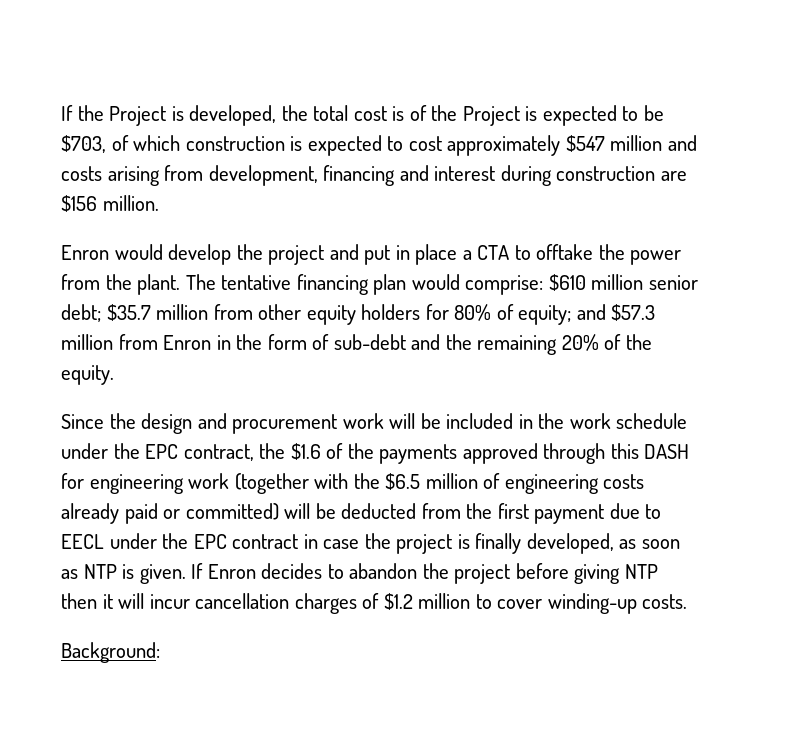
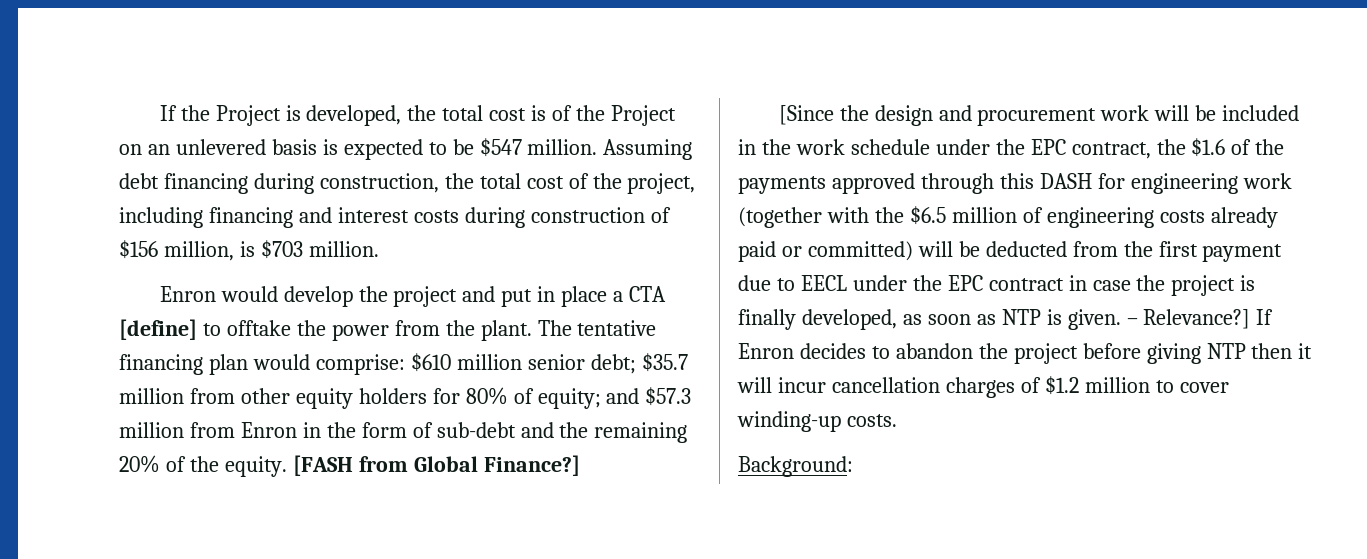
[525,105,665,126] [61,135,697,156] [61,165,318,186] is expected to be $703, of which construction is expected to cost approximately $547 million and costs arising from development, -> [119,138,693,160] [119,173,696,194] [119,207,203,228] on an unlevered basis is expected to be $547 million. Assuming debt financing during construction, the total cost of the project, including
(496, 173) none -> [413,210,459,223] costs
[660,171,687,181] [61,195,97,212] are $156 -> [650,207,671,223] [119,240,303,261] of $156 million, is $703
(510, 252) none -> [119,319,197,340] [define]
[61,414,104,429] // Since -> [292,455,580,476] [778,105,834,125] [FASH from Global Finance?] // [Since
(186, 574) none -> [1126,309,1251,329] – Relevance?]

